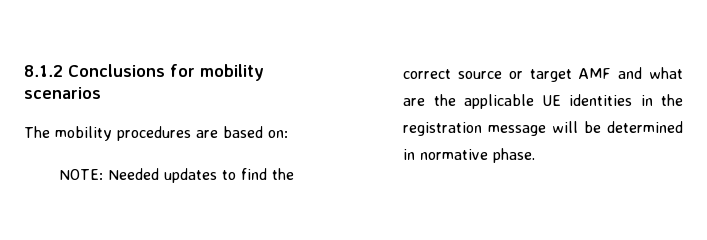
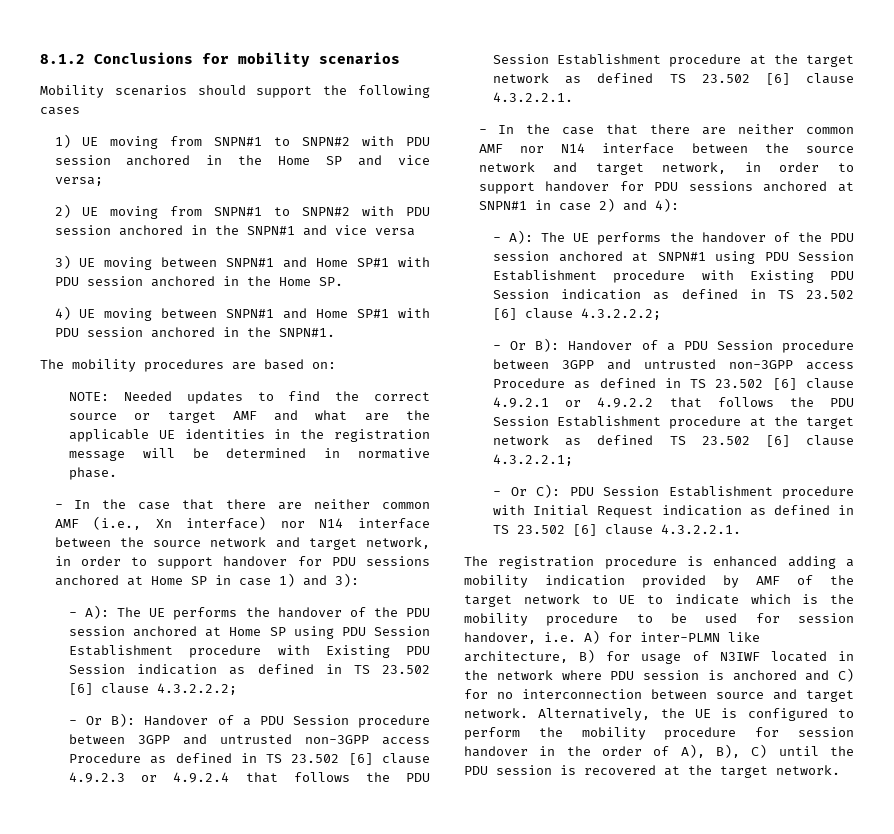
(101, 93) none -> [40,85,431,98] [40,107,80,115] [54,134,430,149] [54,155,430,166] [54,177,103,186] [54,204,430,219] [54,225,415,236] [54,255,430,270] [54,276,343,287] [54,306,430,321] [54,327,335,338] // Mobility scenarios should support the following cases // 1) UE moving from SNPN#1 to SNPN#2 with PDU session anchored in the Home SP and vice versa; // 2) UE moving from SNPN#1 to SNPN#2 with PDU session anchored in the SNPN#1 and vice versa // 3) UE moving between SNPN#1 and Home SP#1 with PDU session anchored in the Home SP. // 4) UE moving between SNPN#1 and Home SP#1 with PDU session anchored in the SNPN#1.
(536, 155) none -> [54,499,430,510] [54,516,430,530] [54,537,430,550] [54,556,430,569] [54,573,359,587] [69,605,430,620] [69,626,430,639] [69,645,430,658] [69,664,430,675] [69,683,238,695] [69,713,430,728] [69,734,430,745] [69,753,430,765] [69,772,430,783] [493,54,854,67] [493,73,854,85] [493,92,574,102] [478,124,854,135] [478,143,854,154] [478,162,854,175] [478,181,854,194] [478,198,679,212] [493,230,854,245] [493,251,854,264] [493,270,854,283] [493,289,854,300] [493,308,662,320] [493,338,854,353] [493,359,854,370] [493,378,854,390] [493,397,854,408] [493,416,854,429] [493,435,854,447] [493,454,574,466] [493,484,854,499] [493,505,854,518] [493,524,742,536] [464,556,854,569] [464,575,854,588] [464,594,854,607] [464,613,854,626] [464,630,760,644] [464,649,854,664] [464,668,854,682] [464,689,854,702] [464,708,854,721] [464,727,854,740] [464,744,854,758] [464,765,840,778] // - In the case that there are neither common AMF (i.e., Xn interface) nor N14 interface between the source network and target network, in order to support handover for PDU sessions anchored at Home SP in case 1) and 3): // - A): The UE performs the handover of the PDU session anchored at Home SP using PDU Session Establishment procedure with Existing PDU Session indication as defined in TS 23.502 [6] clause 4.3.2.2.2; // - Or B): Handover of a PDU Session procedure between 3GPP and untrusted non-3GPP access Procedure as defined in TS 23.502 [6] clause 4.9.2.3 or 4.9.2.4 that follows the PDU Session Establishment procedure at the target network as defined TS 23.502 [6] clause 4.3.2.2.1. // - In the case that there are neither common AMF nor N14 interface between the source network and target network, in order to support handover for PDU sessions anchored at SNPN#1 in case 2) and 4): // - A): The UE performs the handover of the PDU session anchored at SNPN#1 using PDU Session Establishment procedure with Existing PDU Session indication as defined in TS 23.502 [6] clause 4.3.2.2.2; // - Or B): Handover of a PDU Session procedure between 3GPP and untrusted non-3GPP access Procedure as defined in TS 23.502 [6] clause 4.9.2.1 or 4.9.2.2 that follows the PDU Session Establishment procedure at the target network as defined TS 23.502 [6] clause 4.3.2.2.1; // - Or C): PDU Session Establishment procedure with Initial Request indication as defined in TS 23.502 [6] clause 4.3.2.2.1. // The registration procedure is enhanced adding a mobility indication provided by AMF of the target network to UE to indicate which is the mobility procedure to be used for session handover, i.e. A) for inter-PLMN like architecture, B) for usage of N3IWF located in the network where PDU session is anchored and C) for no interconnection between source and target network. Alternatively, the UE is configured to perform the mobility procedure for session handover in the order of A), B), C) until the PDU session is recovered at the target network.

